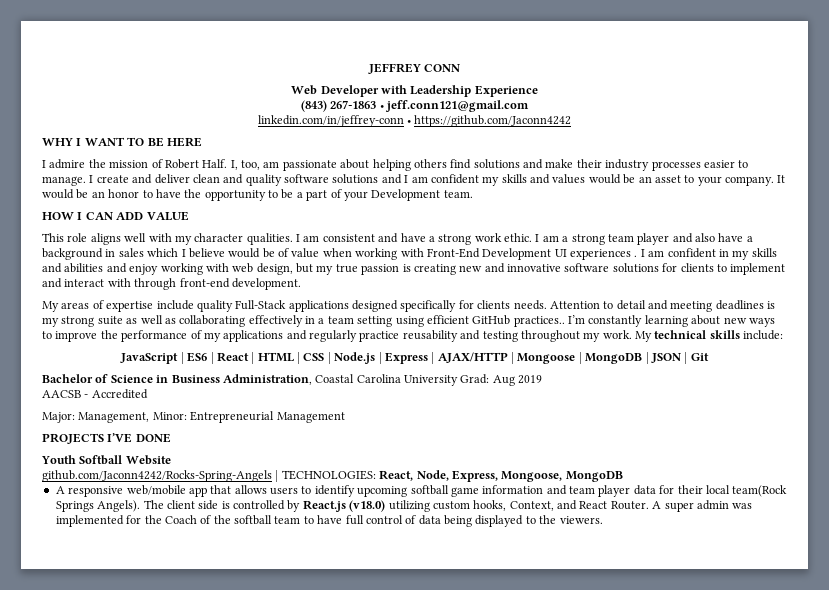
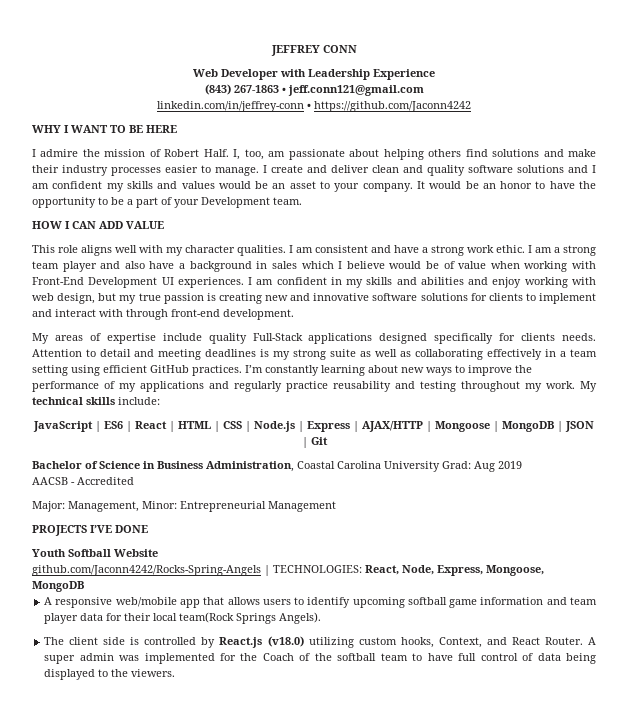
[570,249,638,260] experiences . -> [177,277,244,288] experiences.
[513,316,565,327] practices.. -> [192,365,242,376] practices.
(141, 506) none -> (322, 618) //

